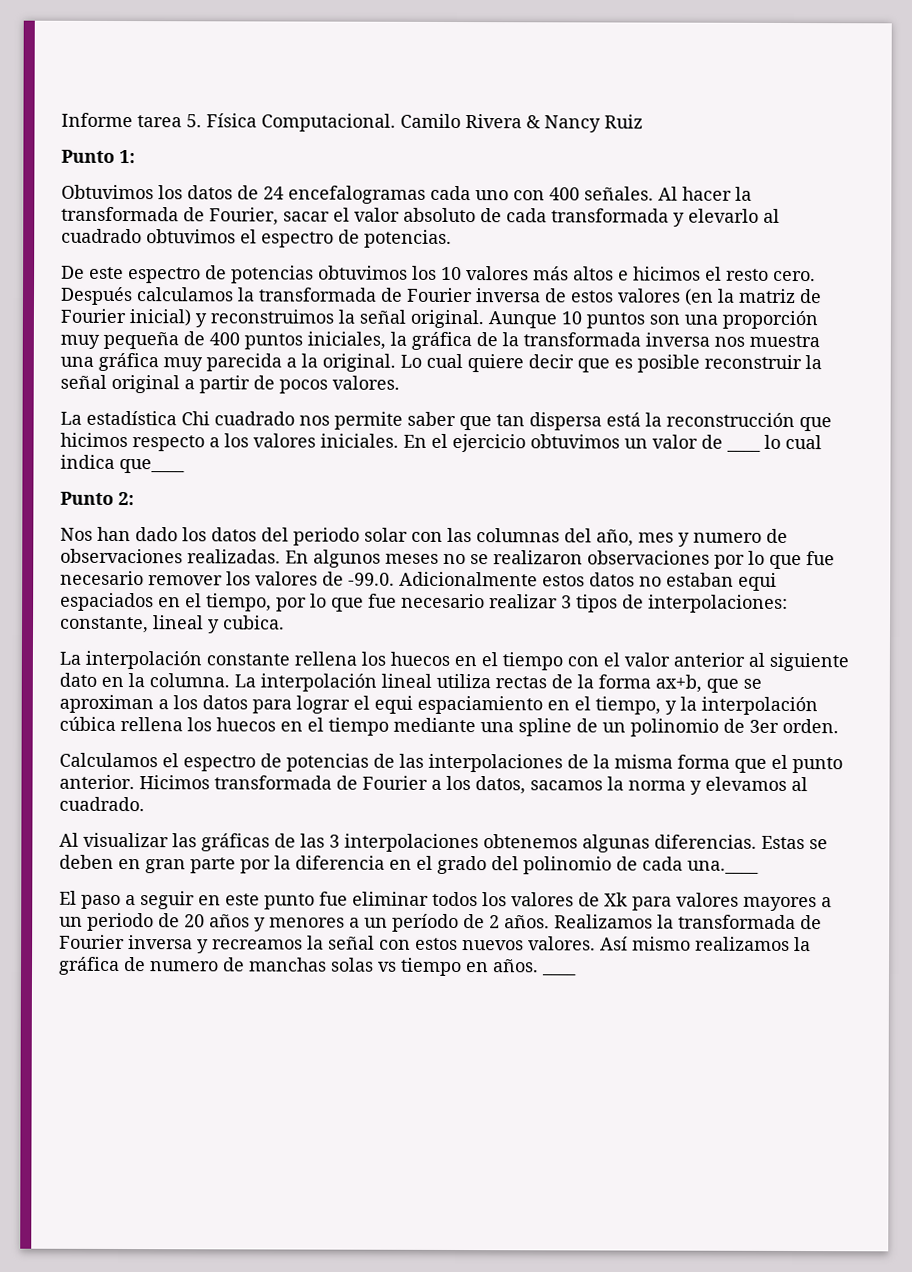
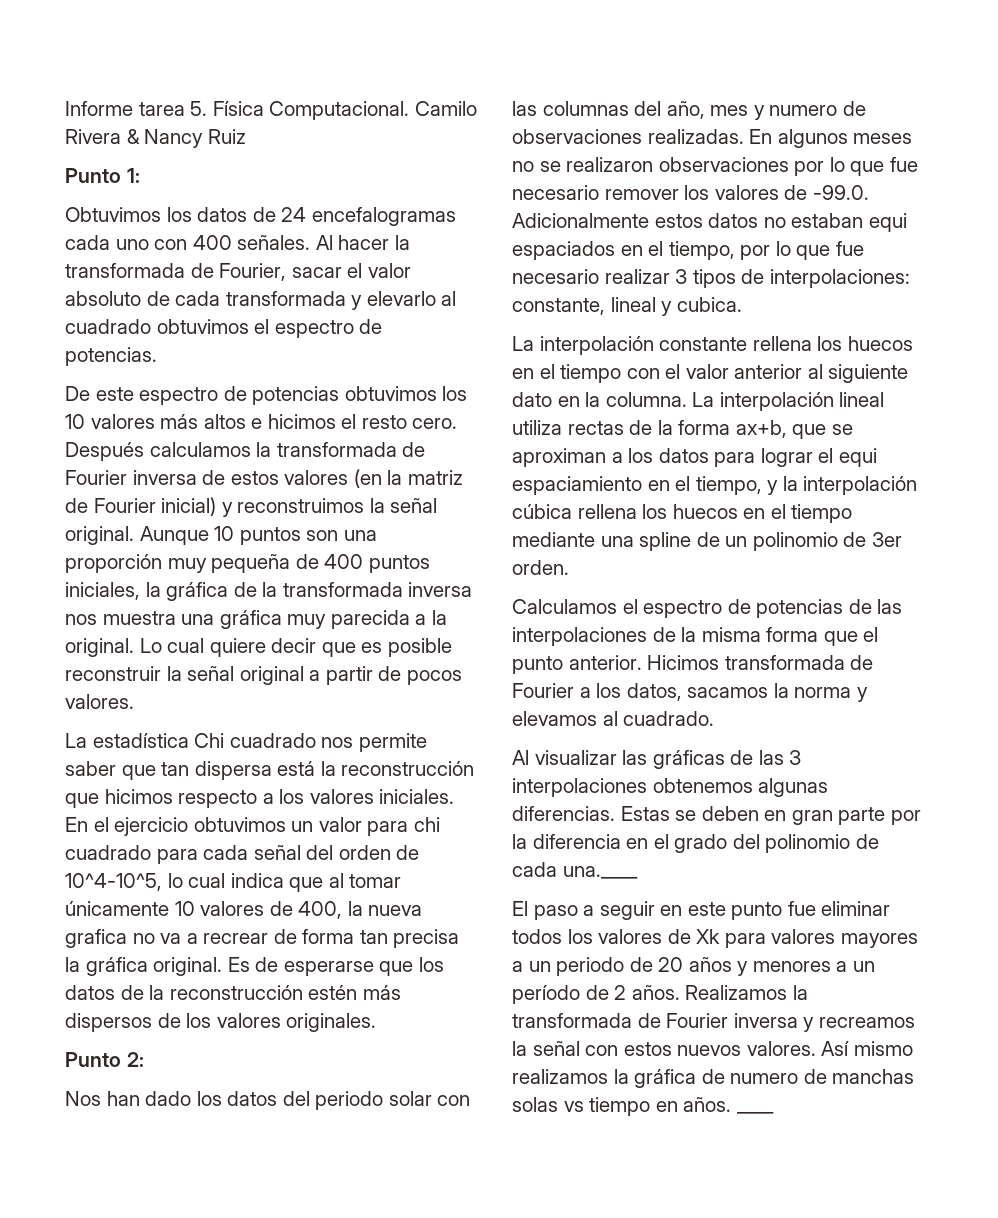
[701,434,822,452] [60,454,185,474] de ____ lo cual indica que____ -> [367,817,440,836] [65,845,420,864] [65,873,402,892] [65,901,423,919] [65,929,460,948] [65,957,444,976] [65,985,401,1000] [65,1013,377,1032] para chi cuadrado para cada señal del orden de 10^4-10^5, lo cual indica que al tomar únicamente 10 valores de 400, la nueva grafica no va a recrear de forma tan precisa la gráfica original. Es de esperarse que los datos de la reconstrucción estén más dispersos de los valores originales.

